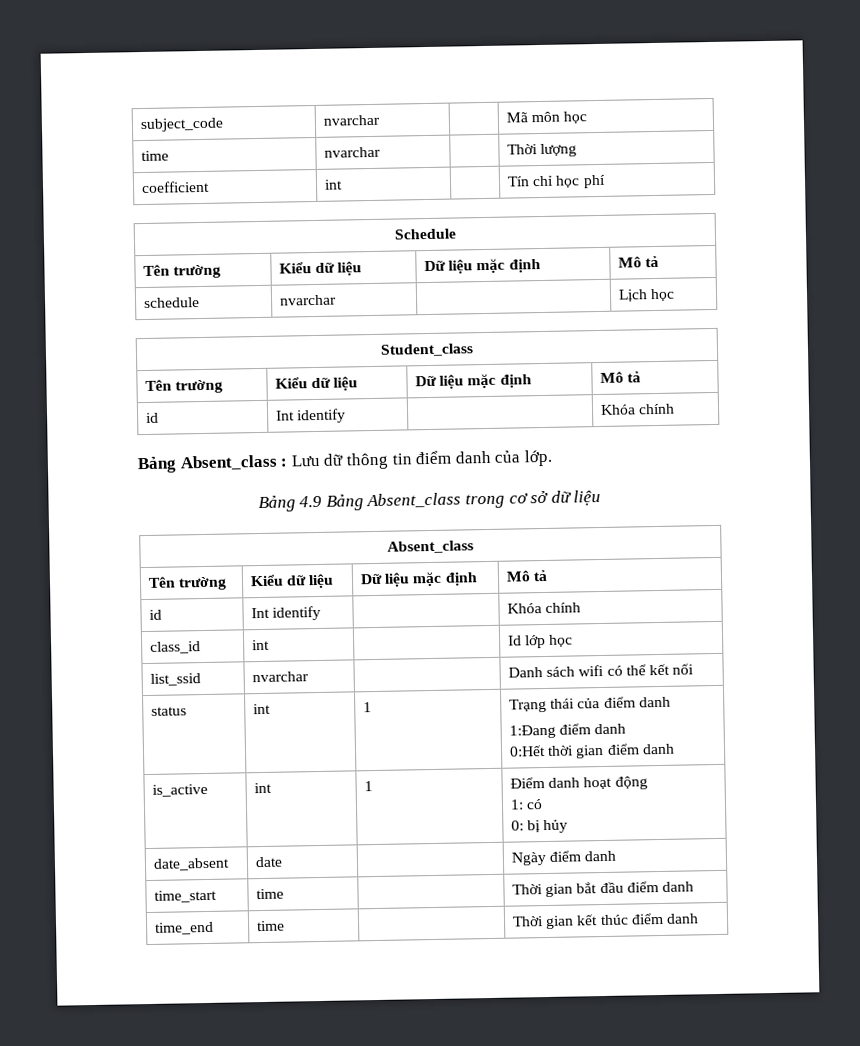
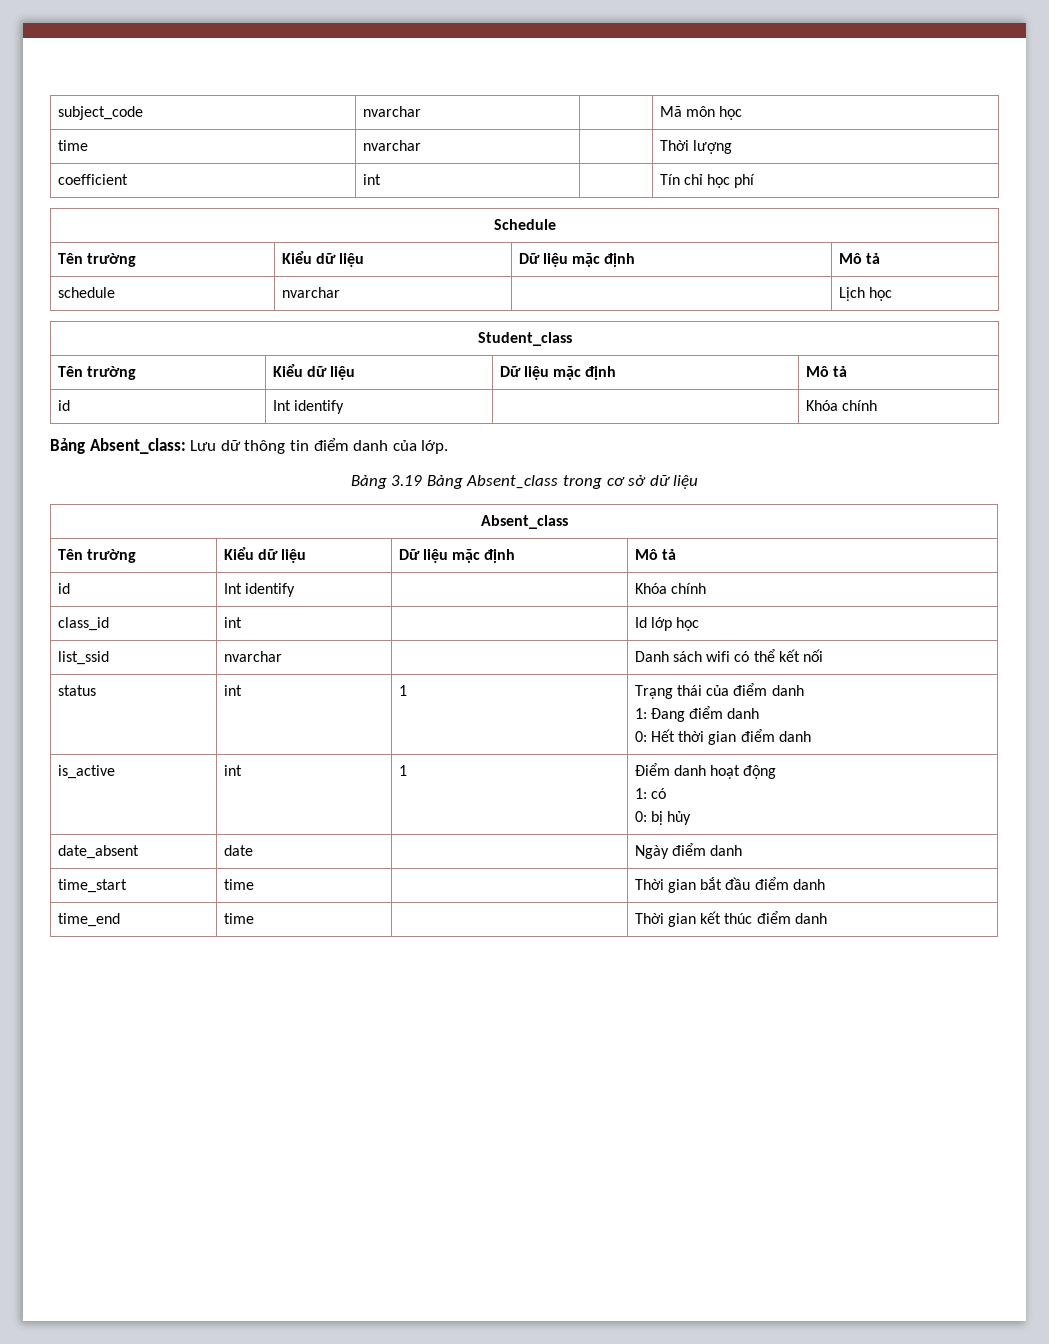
[179,454,288,471] Absent_class : -> [89,438,186,454] Absent_class:
[299,495,323,508] 4.9 -> [391,475,423,486] 3.19
[509,723,627,739] [509,744,547,757] 1:Đang điểm danh // 0:Hết -> [634,706,760,722] [634,729,676,742] 1: Đang điểm danh // 0: Hết

